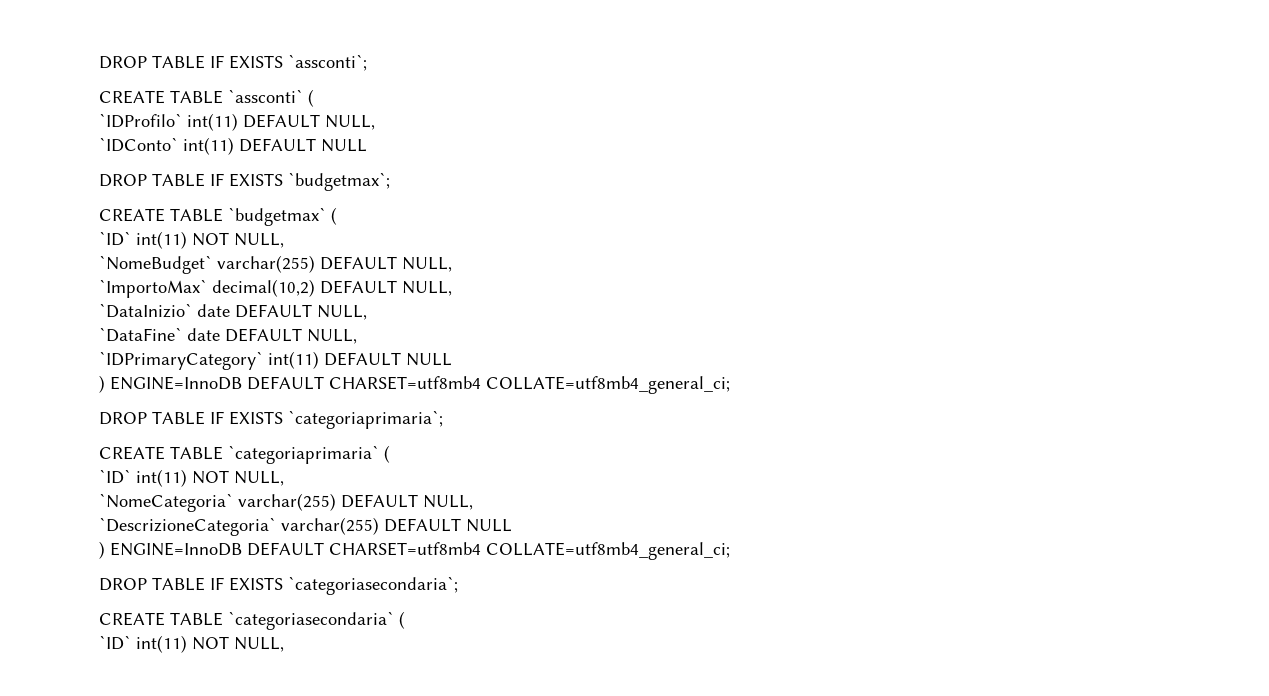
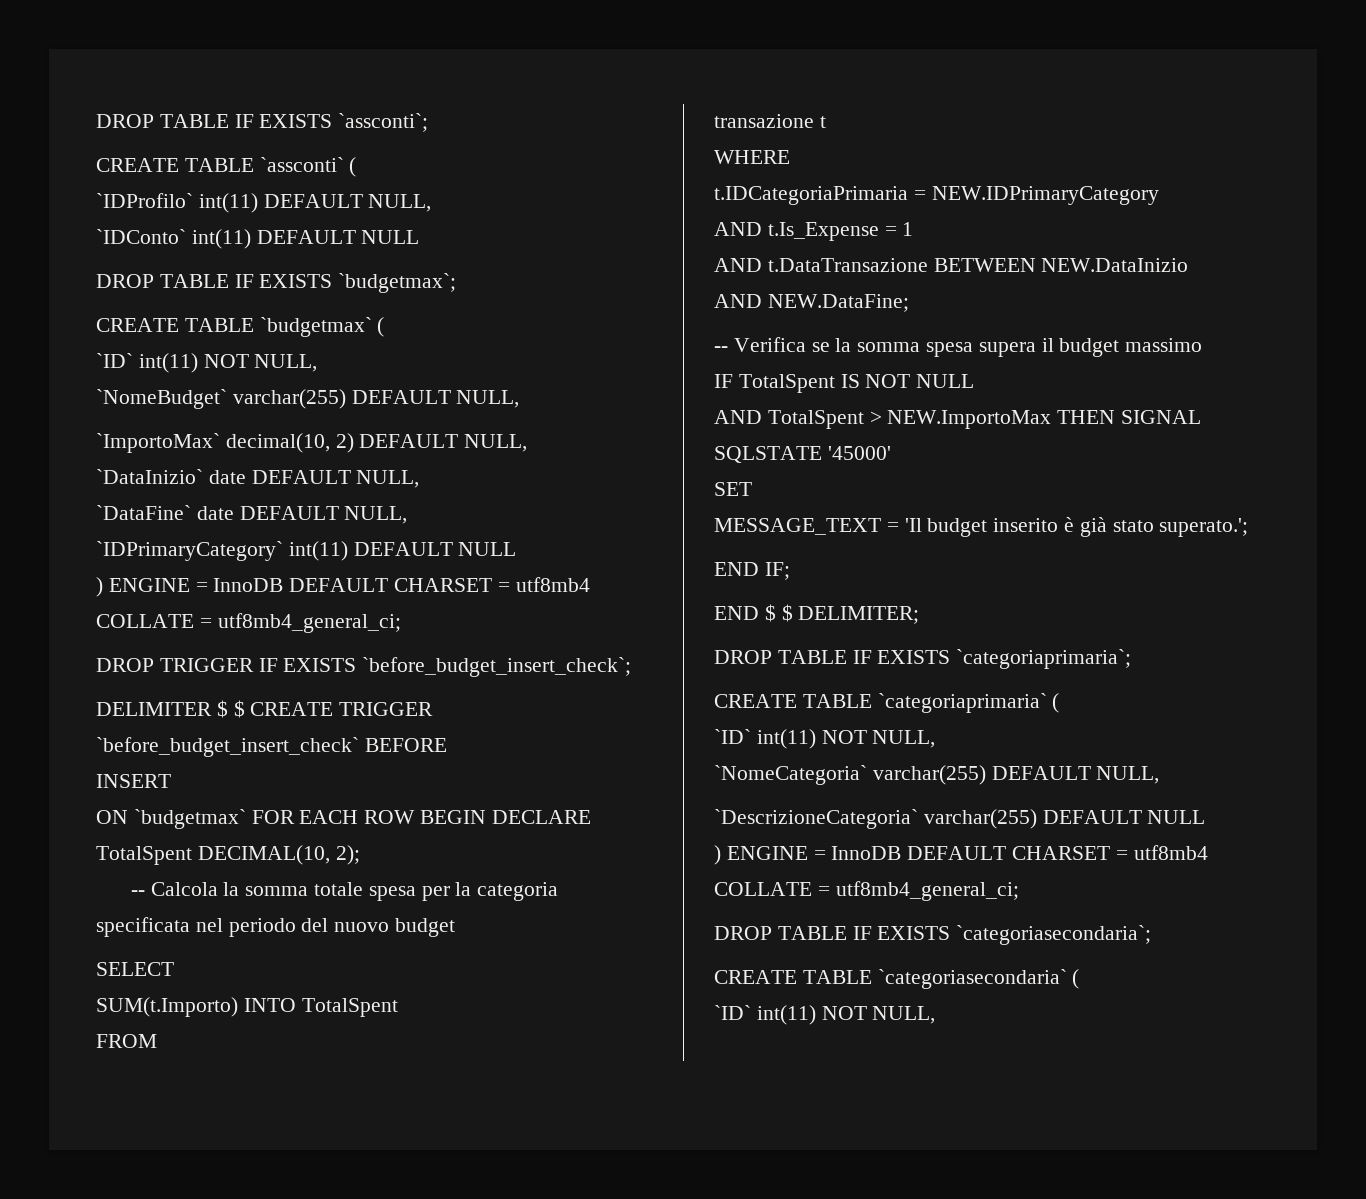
[212,279,315,297] decimal(10,2) -> [225,433,354,453] decimal(10, 2)
[110,376,730,394] ENGINE=InnoDB DEFAULT CHARSET=utf8mb4 COLLATE=utf8mb4_general_ci; -> [108,577,590,592] [96,613,401,633] [96,657,632,677] [96,700,434,718] [96,737,447,757] [96,774,171,788] [96,809,591,829] [96,845,360,865] [130,882,559,901] [96,917,456,937] [96,962,174,976] [96,997,398,1017] [96,1034,157,1048] [714,114,826,128] [714,150,790,164] [714,186,1159,205] [714,222,914,241] [714,258,1189,272] [714,294,909,312] [714,337,1203,357] [714,374,975,393] [714,410,1202,429] [714,446,891,463] [714,482,752,496] [714,517,1249,537] [714,562,790,580] [714,604,920,624] ENGINE = InnoDB DEFAULT CHARSET = utf8mb4 COLLATE = utf8mb4_general_ci; // DROP TRIGGER IF EXISTS `before_budget_insert_check`; // DELIMITER $ $ CREATE TRIGGER `before_budget_insert_check` BEFORE // INSERT // ON `budgetmax` FOR EACH ROW BEGIN DECLARE TotalSpent DECIMAL(10, 2); // -- Calcola la somma totale spesa per la categoria specificata nel periodo del nuovo budget // SELECT // SUM(t.Importo) INTO TotalSpent // FROM // transazione t // WHERE // t.IDCategoriaPrimaria = NEW.IDPrimaryCategory // AND t.Is_Expense = 1 // AND t.DataTransazione BETWEEN NEW.DataInizio // AND NEW.DataFine; // -- Verifica se la somma spesa supera il budget massimo // IF TotalSpent IS NOT NULL // AND TotalSpent > NEW.ImportoMax THEN SIGNAL SQLSTATE '45000' // SET // MESSAGE_TEXT = 'Il budget inserito è già stato superato.'; // END IF; // END $ $ DELIMITER;
[110,542,730,560] ENGINE=InnoDB DEFAULT CHARSET=utf8mb4 COLLATE=utf8mb4_general_ci; -> [726,845,1208,860] [714,881,1019,901] ENGINE = InnoDB DEFAULT CHARSET = utf8mb4 COLLATE = utf8mb4_general_ci;

